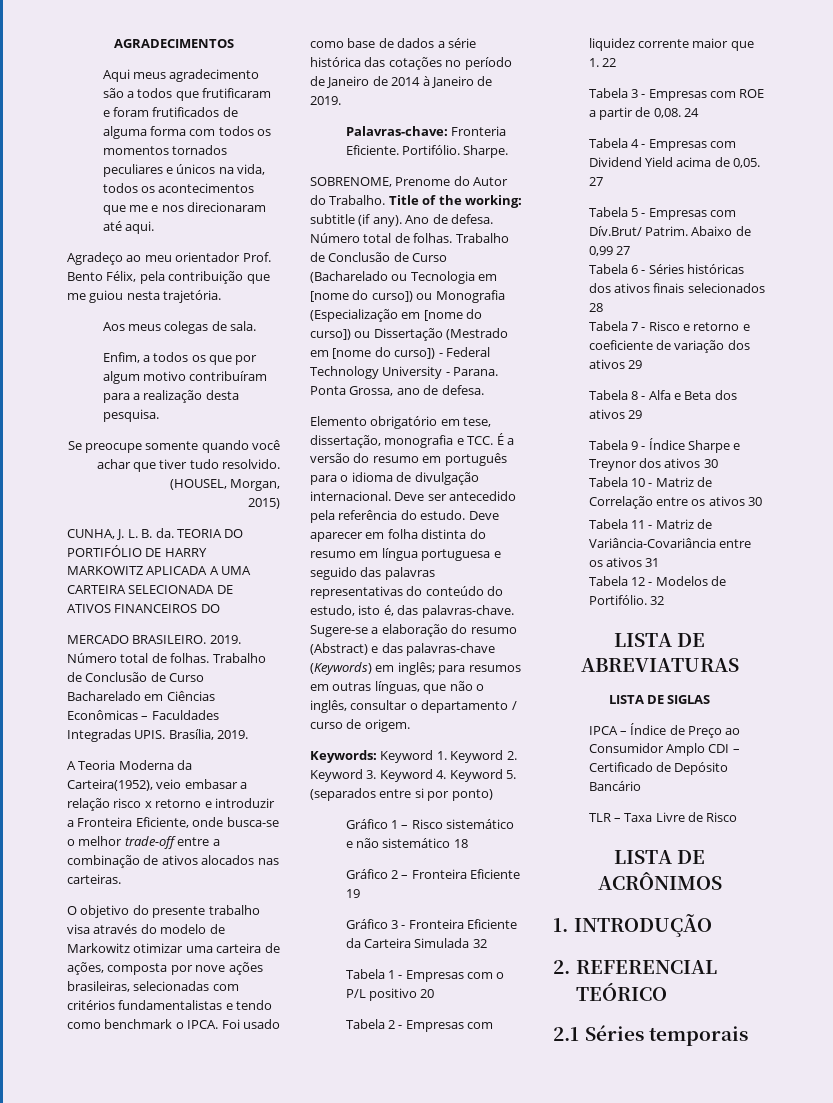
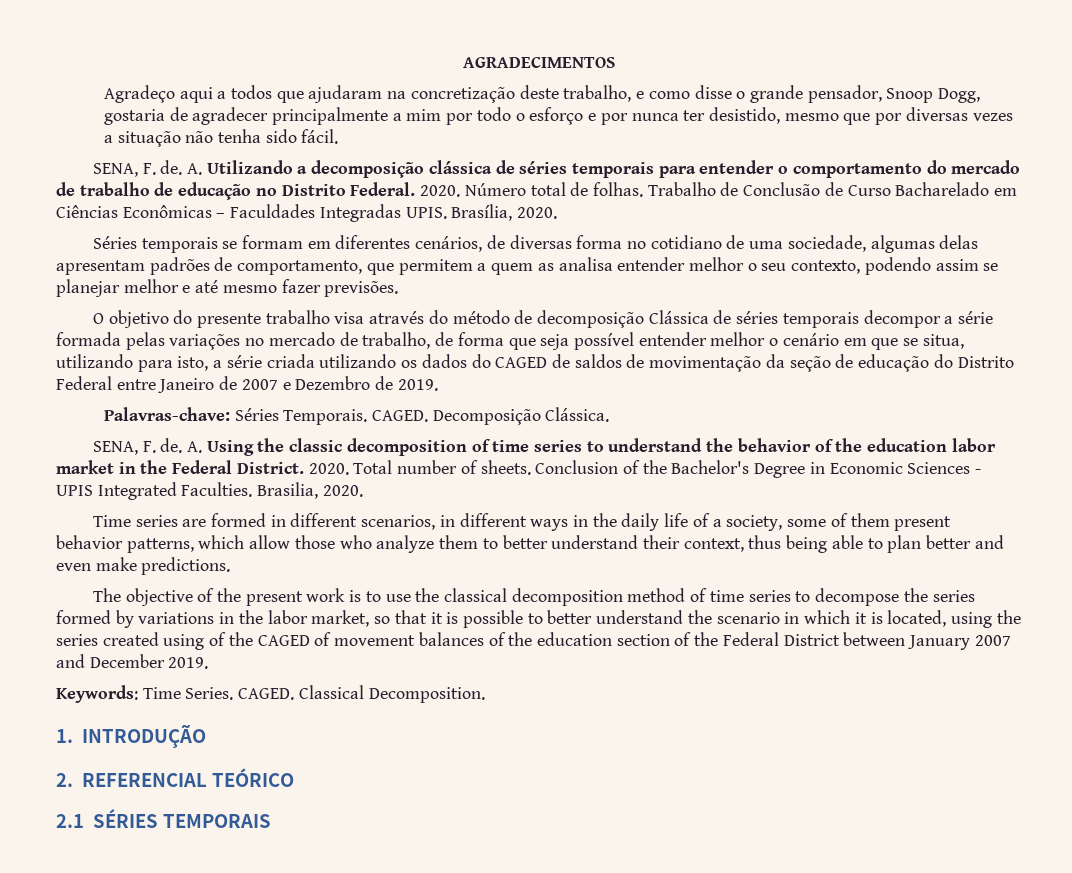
[102,69,260,82] [102,88,272,101] [102,107,238,117] [102,126,272,139] [102,145,227,155] [102,164,266,177] [102,183,255,193] [102,202,267,215] [102,221,154,234] [67,252,271,265] [67,271,270,284] [67,290,222,303] [102,321,257,334] [102,352,258,365] [102,371,268,384] [102,390,239,403] [102,409,159,422] [67,440,280,453] [96,459,280,472] [169,479,280,491] [248,498,280,509] [67,528,244,540] [67,545,207,557] [67,566,252,575] [67,585,233,594] [67,604,220,613] [67,635,241,644] Aqui meus agradecimento são a todos que frutificaram e foram frutificados de alguma forma com todos os momentos tornados peculiares e únicos na vida, todos os acontecimentos que me e nos direcionaram até aqui. // Agradeço ao meu orientador Prof. Bento Félix, pela contribuição que me guiou nesta trajetória. // Aos meus colegas de sala. // Enfim, a todos os que por algum motivo contribuíram para a realização desta pesquisa. // Se preocupe somente quando você achar que tiver tudo resolvido. (HOUSEL, Morgan, // 2015) // CUNHA, J. L. B. da. TEORIA DO PORTIFÓLIO DE HARRY MARKOWITZ APLICADA A UMA CARTEIRA SELECIONADA DE ATIVOS FINANCEIROS DO // MERCADO BRASILEIRO. 2019. -> [103,85,981,103] [103,107,1013,125] [103,129,339,147] [92,160,1021,178] [56,182,461,200] Agradeço aqui a todos que ajudaram na concretização deste trabalho, e como disse o grande pensador, Snoop Dogg, gostaria de agradecer principalmente a mim por todo o esforço e por nunca ter desistido, mesmo que por diversas vezes a situação não tenha sido fácil. // SENA, F. de. A. Utilizando a decomposição clássica de séries temporais para entender o comportamento do mercado de trabalho de educação no Distrito Federal. 2020.
[217,730,249,739] [67,760,193,770] [67,779,248,791] [67,798,275,811] [67,817,279,828] [67,836,220,849] [67,855,279,868] [67,874,121,884] 2019. // A Teoria Moderna da Carteira(1952), veio embasar a relação risco x retorno e introduzir a Fronteira Eficiente, onde busca-se o melhor trade-off entre a combinação de ativos alocados nas carteiras. -> [517,207,558,219] [92,235,979,253] [56,257,999,275] [56,279,399,297] 2020. // Séries temporais se formam em diferentes cenários, de diversas forma no cotidiano de uma sociedade, algumas delas apresentam padrões de comportamento, que permitem a quem as analisa entender melhor o seu contexto, podendo assim se planejar melhor e até mesmo fazer previsões.
[160,924,225,934] [67,943,280,953] [67,962,263,975] [67,981,239,992] [67,1000,273,1010] [67,1019,280,1029] [310,38,476,48] [310,57,512,70] [310,76,493,88] [310,96,341,105] [345,126,506,136] [345,145,509,158] [310,176,509,187] [310,195,522,208] [310,214,493,227] [310,233,509,243] [310,252,448,262] [310,271,498,284] [310,290,505,303] [310,309,483,322] [310,328,509,341] [310,347,490,359] [310,366,499,379] [310,385,484,396] [310,416,492,429] [310,433,514,448] [310,453,507,466] [310,472,479,485] [310,491,517,501] [310,510,499,523] [310,529,486,542] [310,548,501,561] [310,567,435,580] [310,586,504,599] [310,605,514,618] [310,624,517,637] [310,643,496,656] [310,662,521,675] [310,681,484,694] [310,700,517,713] [310,719,410,732] [310,750,517,763] [310,769,516,782] [310,788,493,801] [345,819,515,829] [345,838,468,848] [345,869,521,879] [345,889,360,898] [345,919,518,929] [345,938,487,948] [345,969,505,982] [345,988,435,1001] [345,1019,494,1032] [588,38,754,51] [588,58,616,67] [588,88,765,101] [588,107,700,120] [588,138,737,151] [588,157,761,168] [588,177,603,186] [588,207,737,220] [588,226,751,236] [588,246,630,256] [588,264,745,274] [588,283,765,293] [588,303,603,312] [588,321,750,331] [588,340,750,353] [588,359,642,369] [588,390,737,400] [588,409,642,419] [588,438,741,453] [588,458,718,471] [588,477,713,487] [588,496,763,509] [588,519,713,529] [588,538,751,548] [588,557,660,567] [588,576,727,586] [588,595,664,605] [613,633,706,647] [580,658,739,672] [608,695,711,704] [588,723,741,738] [588,743,740,756] [588,762,729,775] [588,781,641,791] [588,812,738,822] [613,850,706,864] [597,872,722,890] modelo de Markowitz otimizar uma carteira de ações, composta por nove ações brasileiras, selecionadas com critérios fundamentalistas e tendo como benchmark o IPCA. Foi usado como base de dados a série histórica das cotações no período de Janeiro de 2014 à Janeiro de 2019. // Palavras-chave: Fronteria Eficiente. Portifólio. Sharpe. // SOBRENOME, Prenome do Autor do Trabalho. Title of the working: subtitle (if any). Ano de defesa. Número total de folhas. Trabalho de Conclusão de Curso (Bacharelado ou Tecnologia em [nome do curso]) ou Monografia (Especialização em [nome do curso]) ou Dissertação (Mestrado em [nome do curso]) - Federal Technology University - Parana. Ponta Grossa, ano de defesa. // Elemento obrigatório em tese, dissertação, monografia e TCC. É a versão do resumo em português para o idioma de divulgação internacional. Deve ser antecedido pela referência do estudo. Deve aparecer em folha distinta do resumo em língua portuguesa e seguido das palavras representativas do conteúdo do estudo, isto é, das palavras-chave. Sugere-se a elaboração do resumo (Abstract) e das palavras-chave (Keywords) em inglês; para resumos em outras línguas, que não o inglês, consultar o departamento / curso de origem. // Keywords: Keyword 1. Keyword 2. Keyword 3. Keyword 4. Keyword 5. (separados entre si por ponto) // Gráfico 1 – Risco sistemático e não sistemático 18 // Gráfico 2 – Fronteira Eficiente 19 // Gráfico 3 - Fronteira Eficiente da Carteira Simulada 32 // Tabela 1 - Empresas com o P/L positivo 20 // Tabela 2 - Empresas com liquidez corrente maior que 1. 22 // Tabela 3 - Empresas com ROE a partir de 0,08. 24 // Tabela 4 - Empresas com Dividend Yield acima de 0,05. 27 // Tabela 5 - Empresas com Dív.Brut/ Patrim. Abaixo de 0,99 27 // Tabela 6 - Séries históricas dos ativos finais selecionados 28 // Tabela 7 - Risco e retorno e coeficiente de variação dos ativos 29 // Tabela 8 - Alfa e Beta dos ativos 29 // Tabela 9 - Índice Sharpe e Treynor dos ativos 30 // Tabela 10 - Matriz de Correlação entre os ativos 30 // Tabela 11 - Matriz de Variância-Covariância entre os ativos 31 // Tabela 12 - Modelos de Portifólio. 32 // LISTA DE ABREVIATURAS // LISTA DE SIGLAS // IPCA – Índice de Preço ao Consumidor Amplo CDI – Certificado de Depósito Bancário // TLR – Taxa Livre de Risco // LISTA DE ACRÔNIMOS -> [452,310,994,328] [56,332,964,350] [56,354,1014,372] [56,376,438,393] [103,407,610,425] [92,438,996,456] [56,460,982,478] [56,482,363,500] [92,513,952,531] [56,535,1004,553] [56,557,231,575] [92,588,975,606] [56,610,1021,628] [56,632,1011,650] [56,654,209,669] [56,685,485,703] método de decomposição Clássica de séries temporais decompor a série formada pelas variações no mercado de trabalho, de forma que seja possível entender melhor o cenário em que se situa, utilizando para isto, a série criada utilizando os dados do CAGED de saldos de movimentação da seção de educação do Distrito Federal entre Janeiro de 2007 e Dezembro de 2019. // Palavras-chave: Séries Temporais. CAGED. Decomposição Clássica. // SENA, F. de. A. Using the classic decomposition of time series to understand the behavior of the education labor market in the Federal District. 2020. Total number of sheets. Conclusion of the Bachelor's Degree in Economic Sciences - UPIS Integrated Faculties. Brasilia, 2020. // Time series are formed in different scenarios, in different ways in the daily life of a society, some of them present behavior patterns, which allow those who analyze them to better understand their context, thus being able to plan better and even make predictions. // The objective of the present work is to use the classical decomposition method of time series to decompose the series formed by variations in the labor market, so that it is possible to better understand the scenario in which it is located, using the series created using of the CAGED of movement balances of the education section of the Federal District between January 2007 and December 2019. // Keywords: Time Series. CAGED. Classical Decomposition.
[585,1025,749,1046] Séries temporais -> [92,809,271,828] SÉRIES TEMPORAIS

